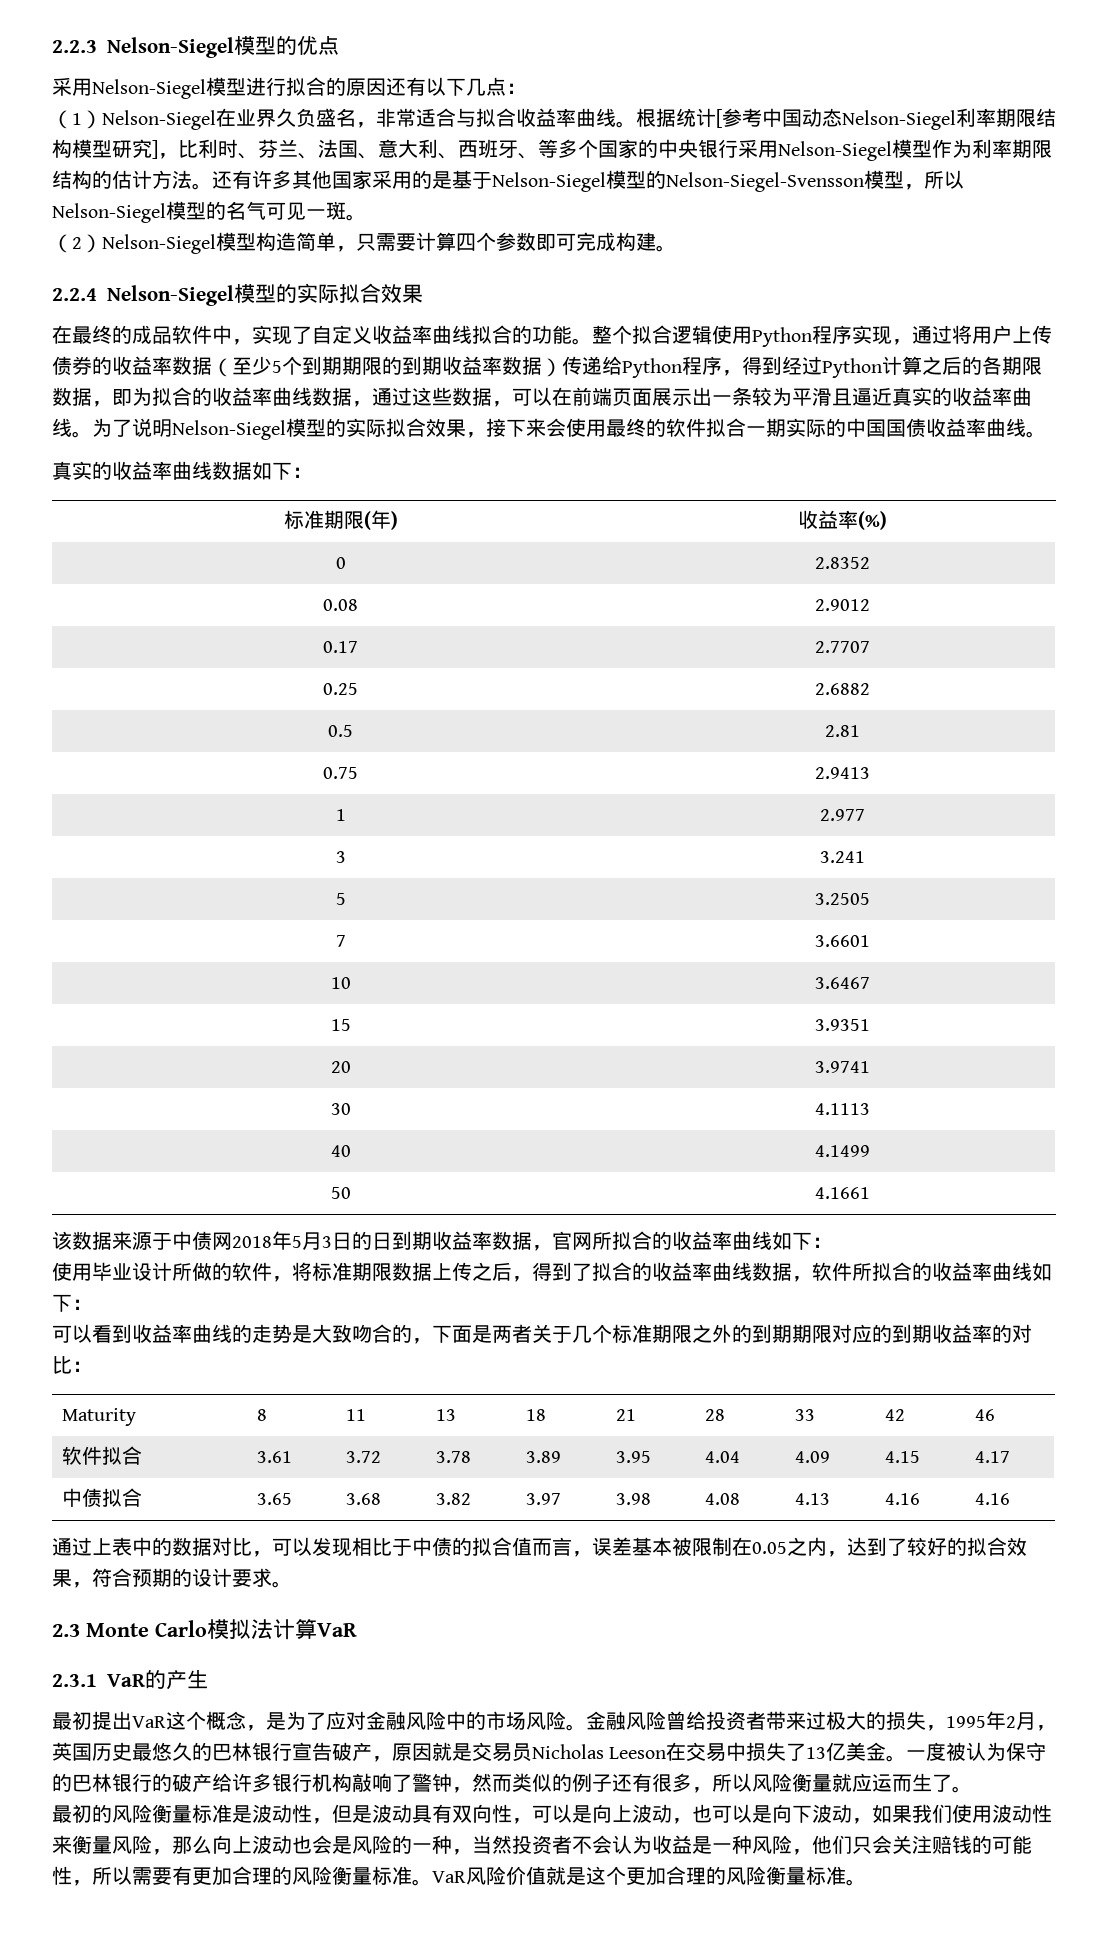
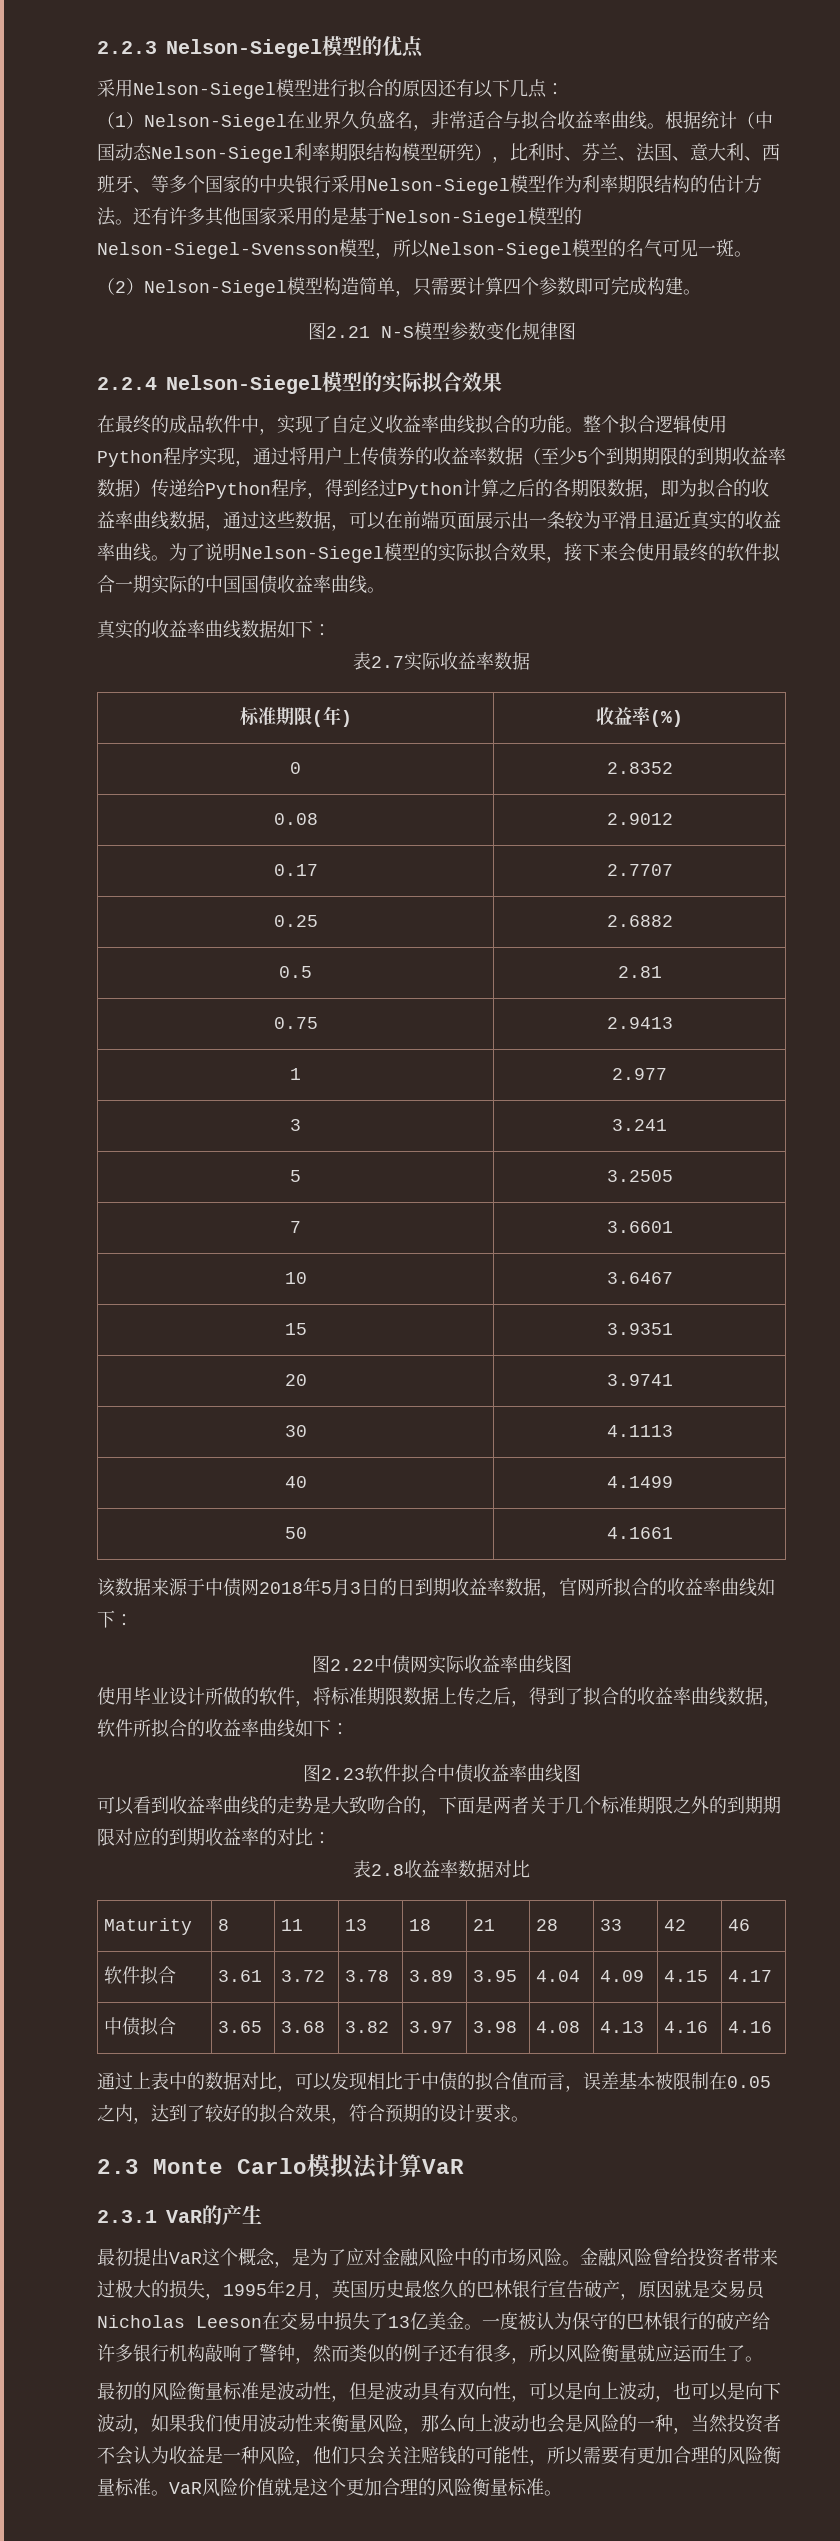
[716,108,762,128] [参考 -> [737,112,755,129] （
[152,140,158,159] ] -> [474,144,492,161] ）
(676, 248) none -> [307,322,576,340] // 图2.21 N-S模型参数变化规律图
(312, 472) none -> [353,652,530,671] // 表2.7实际收益率数据
(832, 1242) none -> [311,1655,572,1674] // 图2.22中债网实际收益率曲线图
(92, 1304) none -> [302,1764,581,1783] // 图2.23软件拟合中债收益率曲线图
(92, 1366) none -> [353,1860,530,1878] // 表2.8收益率数据对比

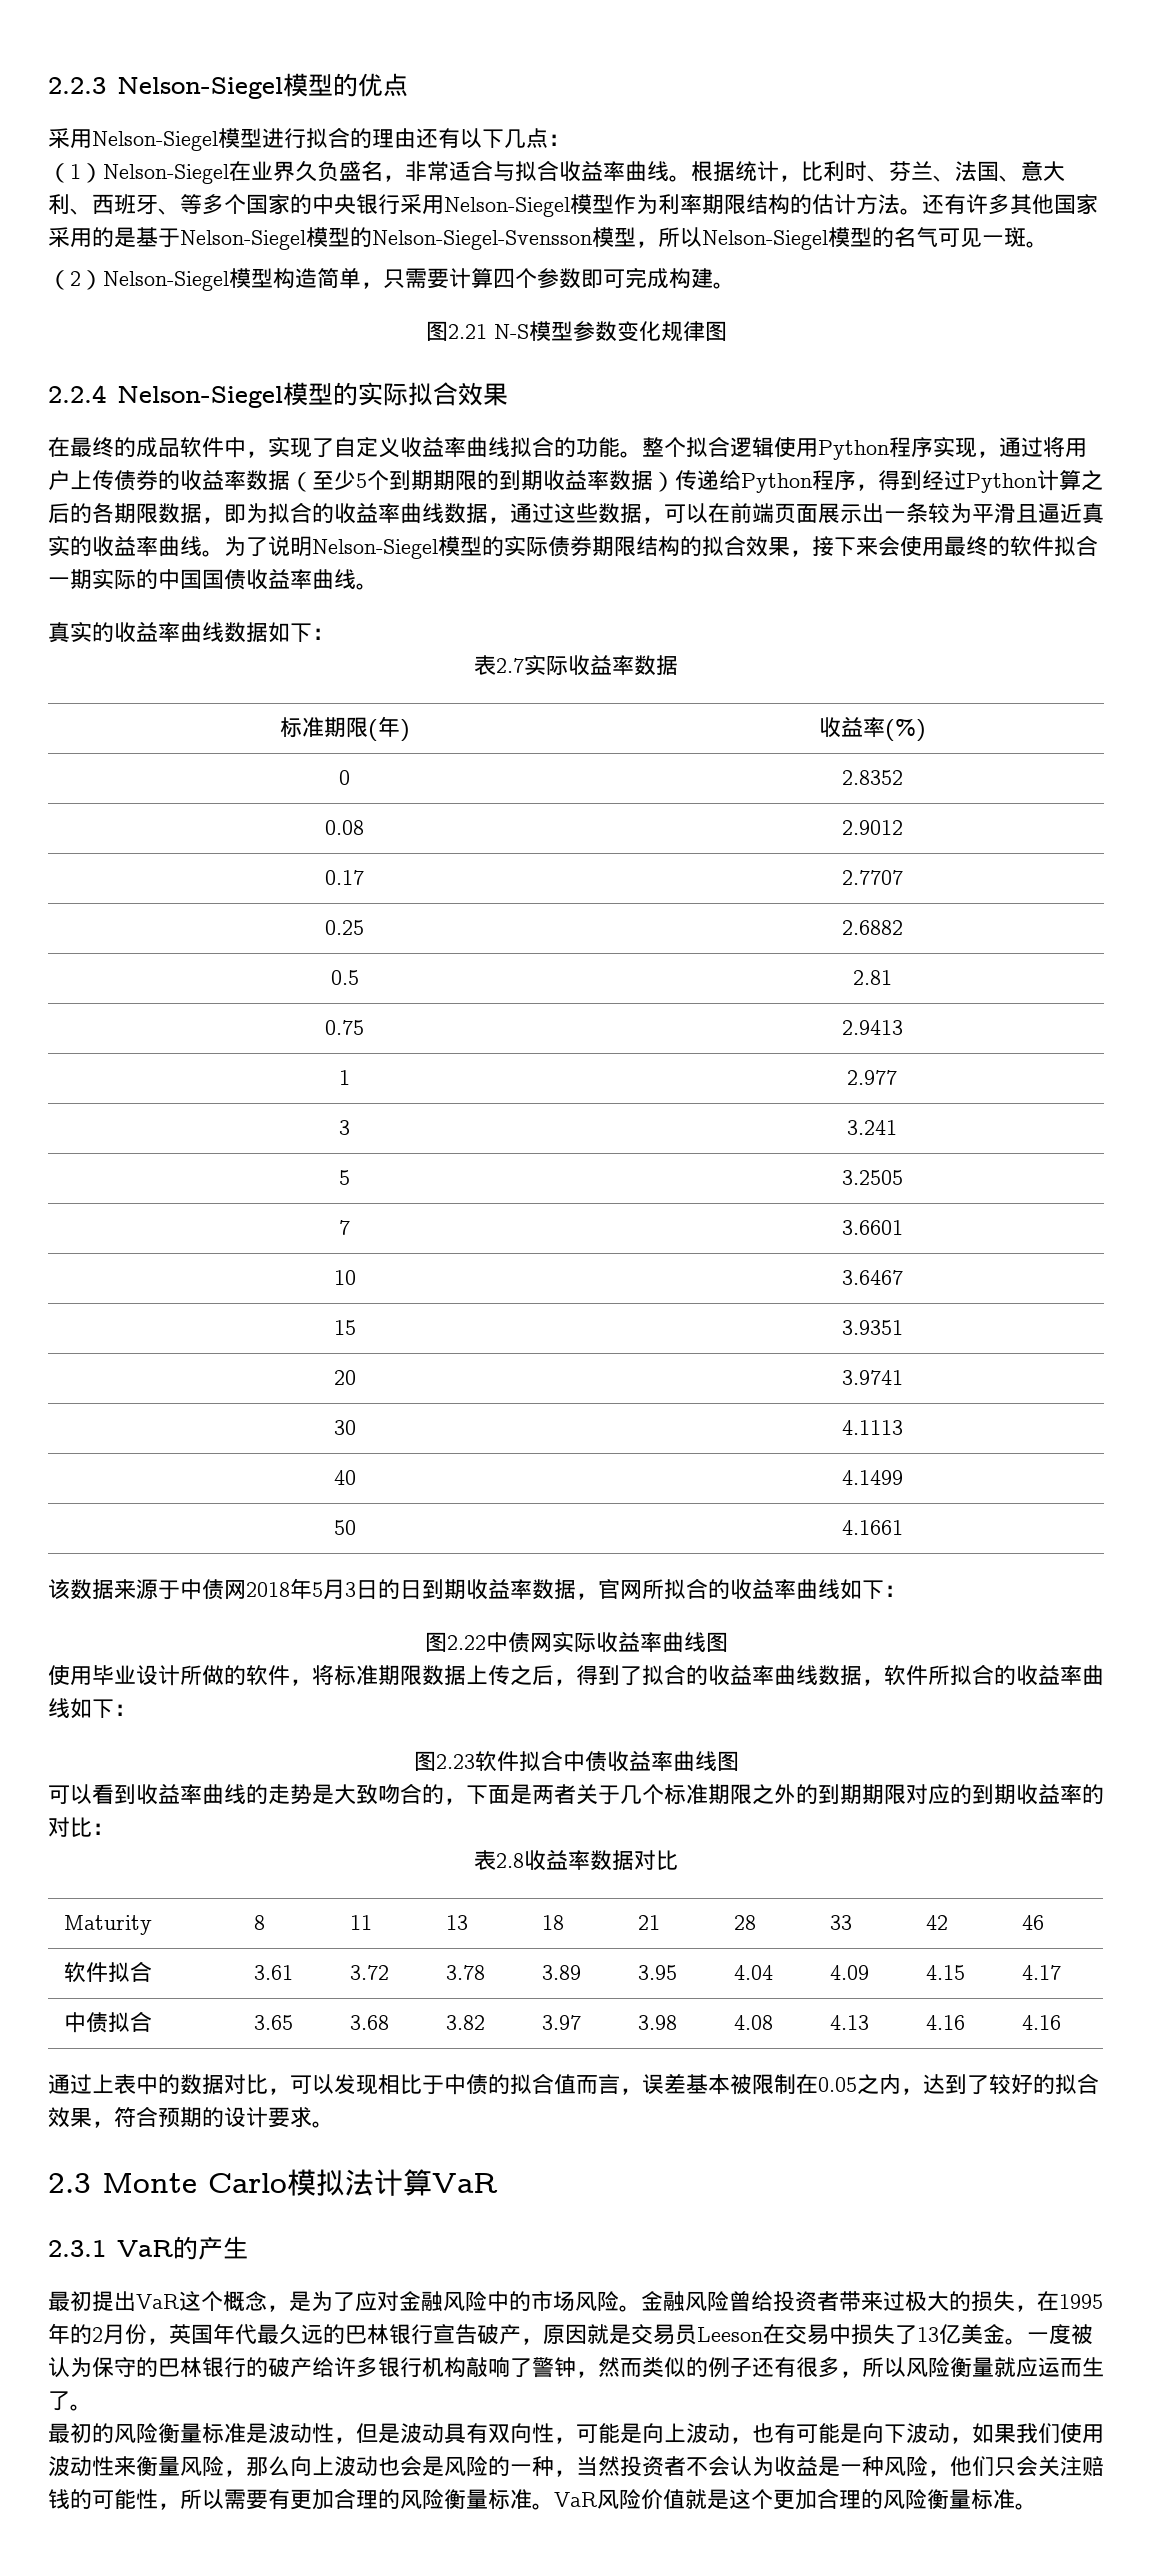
[402,79,438,97] 原因 -> [372,128,416,149] 理由
[737,111,773,129] [97,143,492,163] （中国动态Nelson-Siegel利率期限结构模型研究） -> (779, 171) none
(475, 552) none -> [548,536,702,557] 债券期限结构的
[223,2279,458,2300] 1995年2月，英国历史最悠久 -> [1037,2291,1103,2311] [48,2323,323,2345] 在1995年的2月份，英国年代最久远
[97,2315,185,2328] Nicholas -> (697, 2334) none
[547,2383,566,2401] 以 -> [598,2423,620,2443] 能
[691,2382,728,2401] 可以 -> [774,2423,840,2444] 有可能

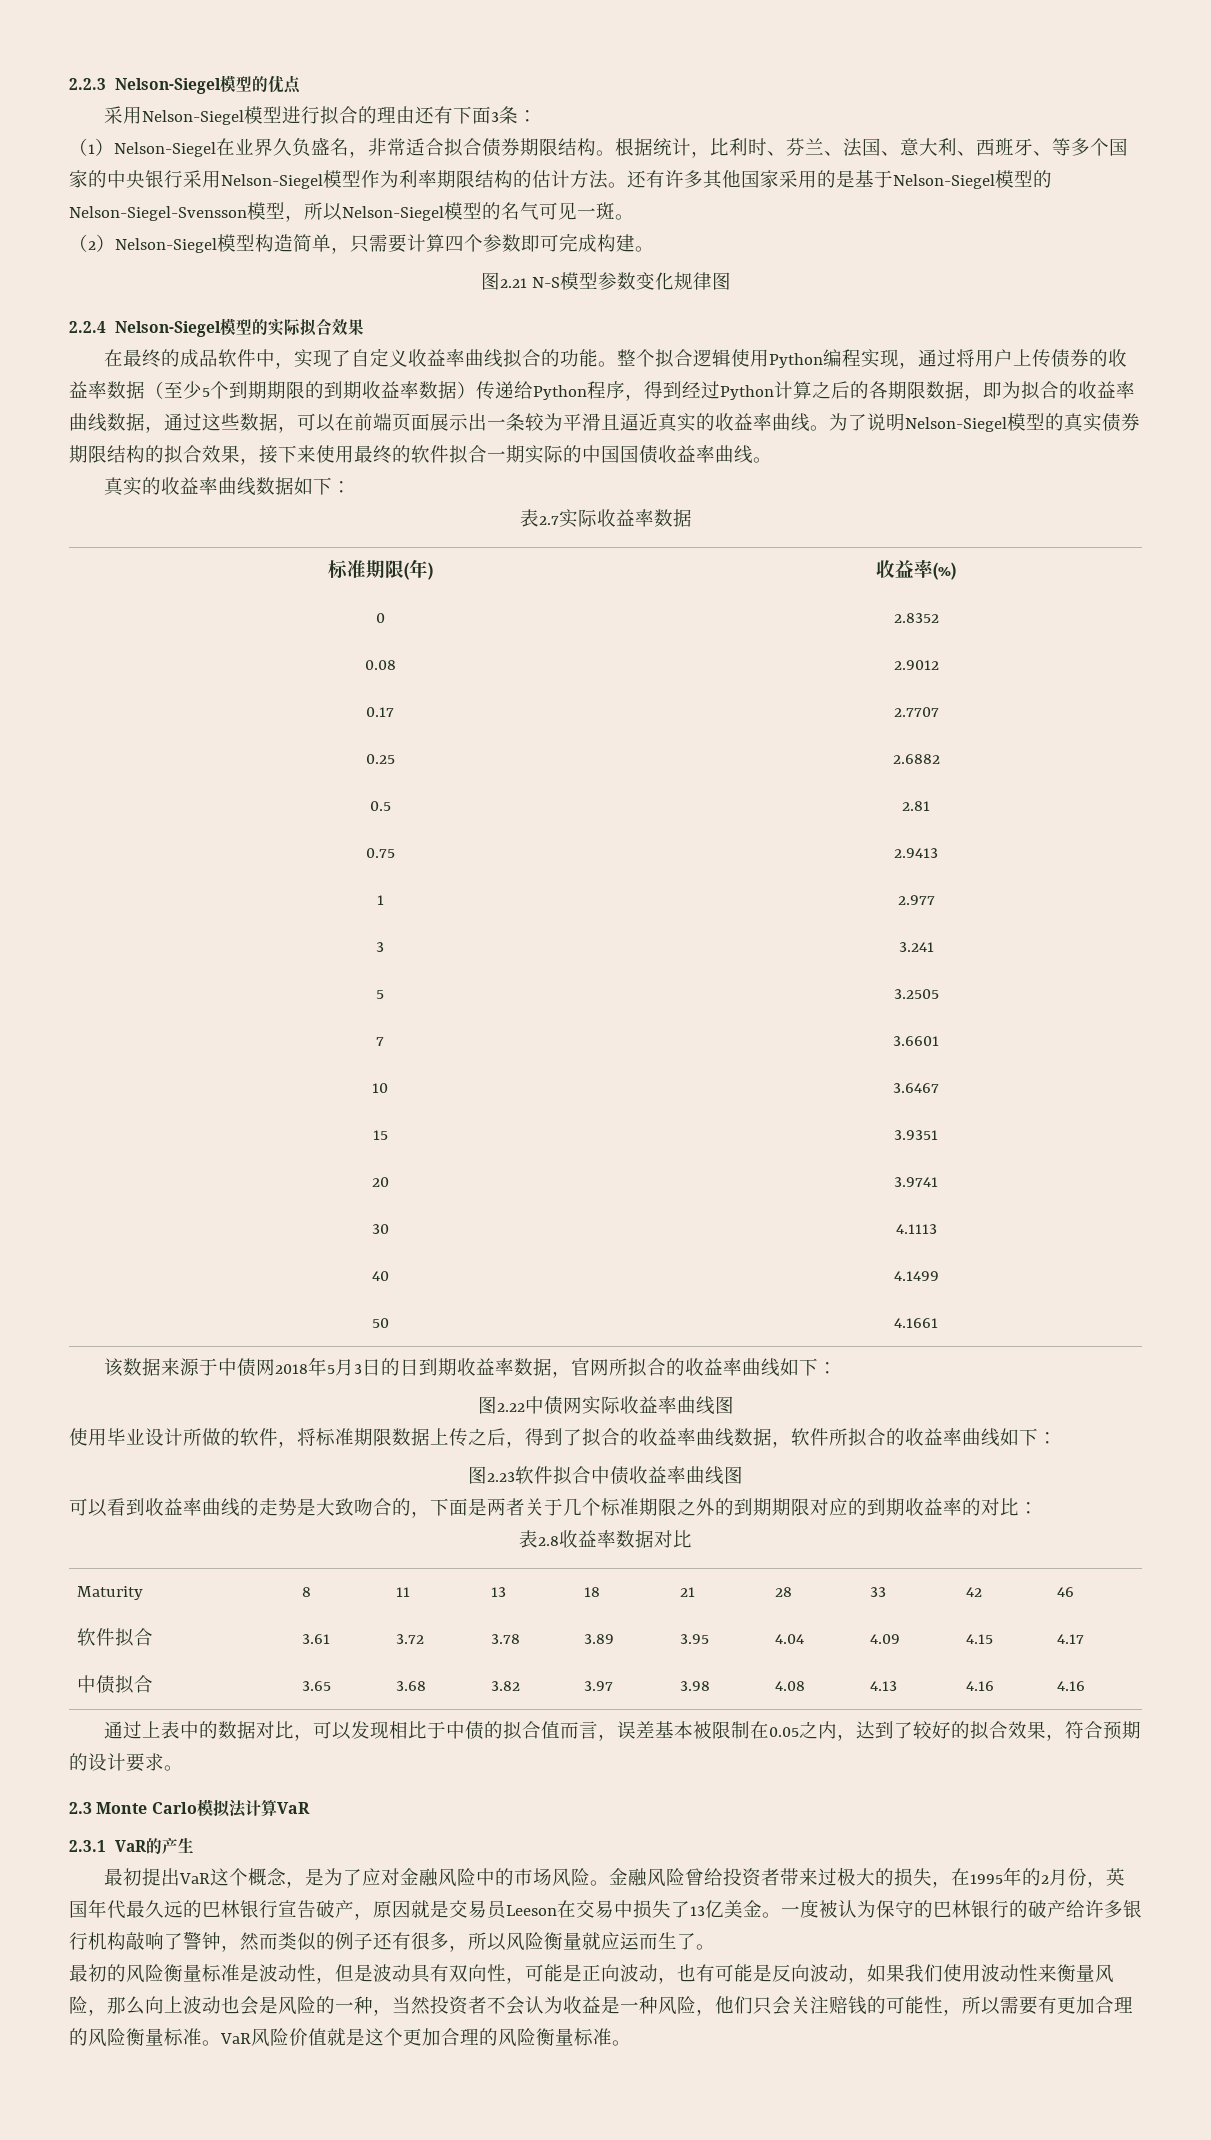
[460,128,548,148] 以下几点 -> [453,106,519,124] 下面3条
[493,160,669,182] 与拟合收益率曲线 -> [444,138,596,157] 拟合债券期限结构
[889,437,933,457] 程序 -> [823,349,862,367] 编程
[504,536,548,557] 实际 -> [1064,413,1102,432] 真实
[878,536,900,556] 会 -> (316, 454) none
[642,2423,686,2443] 向上 -> [582,1964,620,1982] 正向
[862,2423,906,2443] 向下 -> [772,1964,810,1982] 反向

